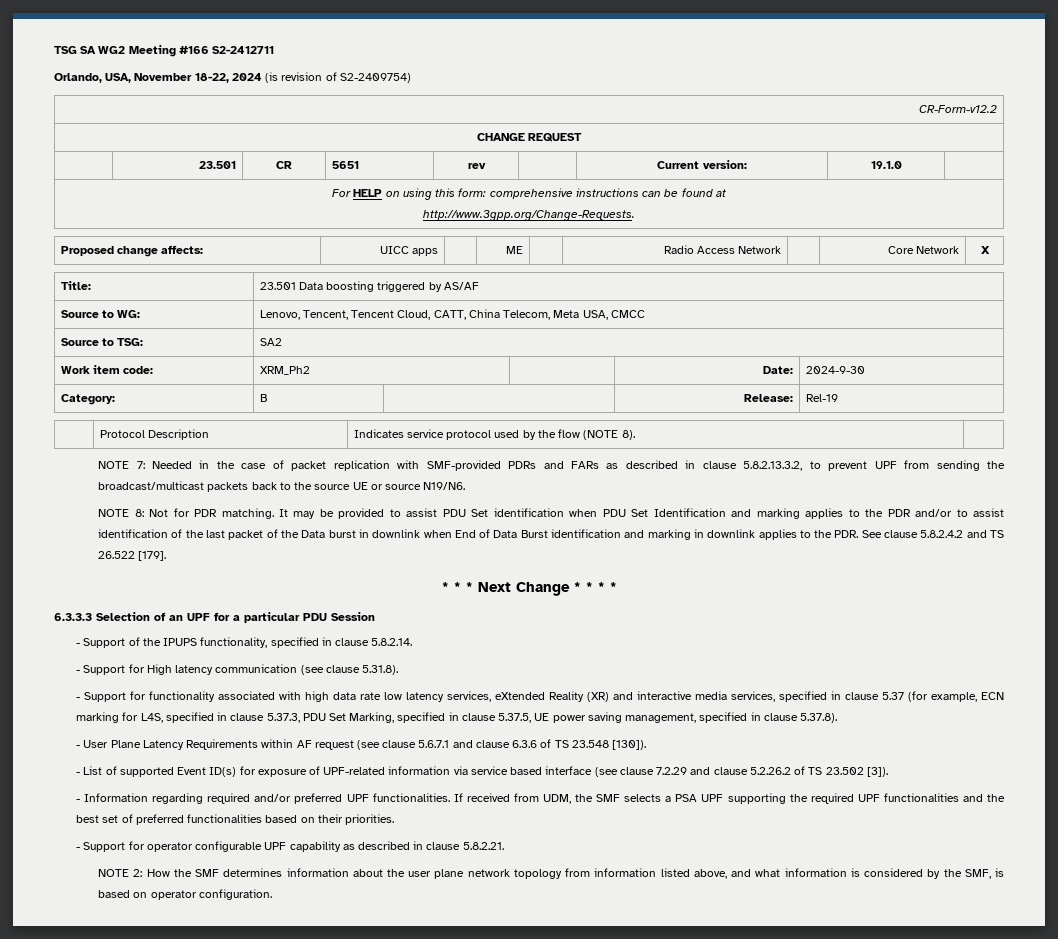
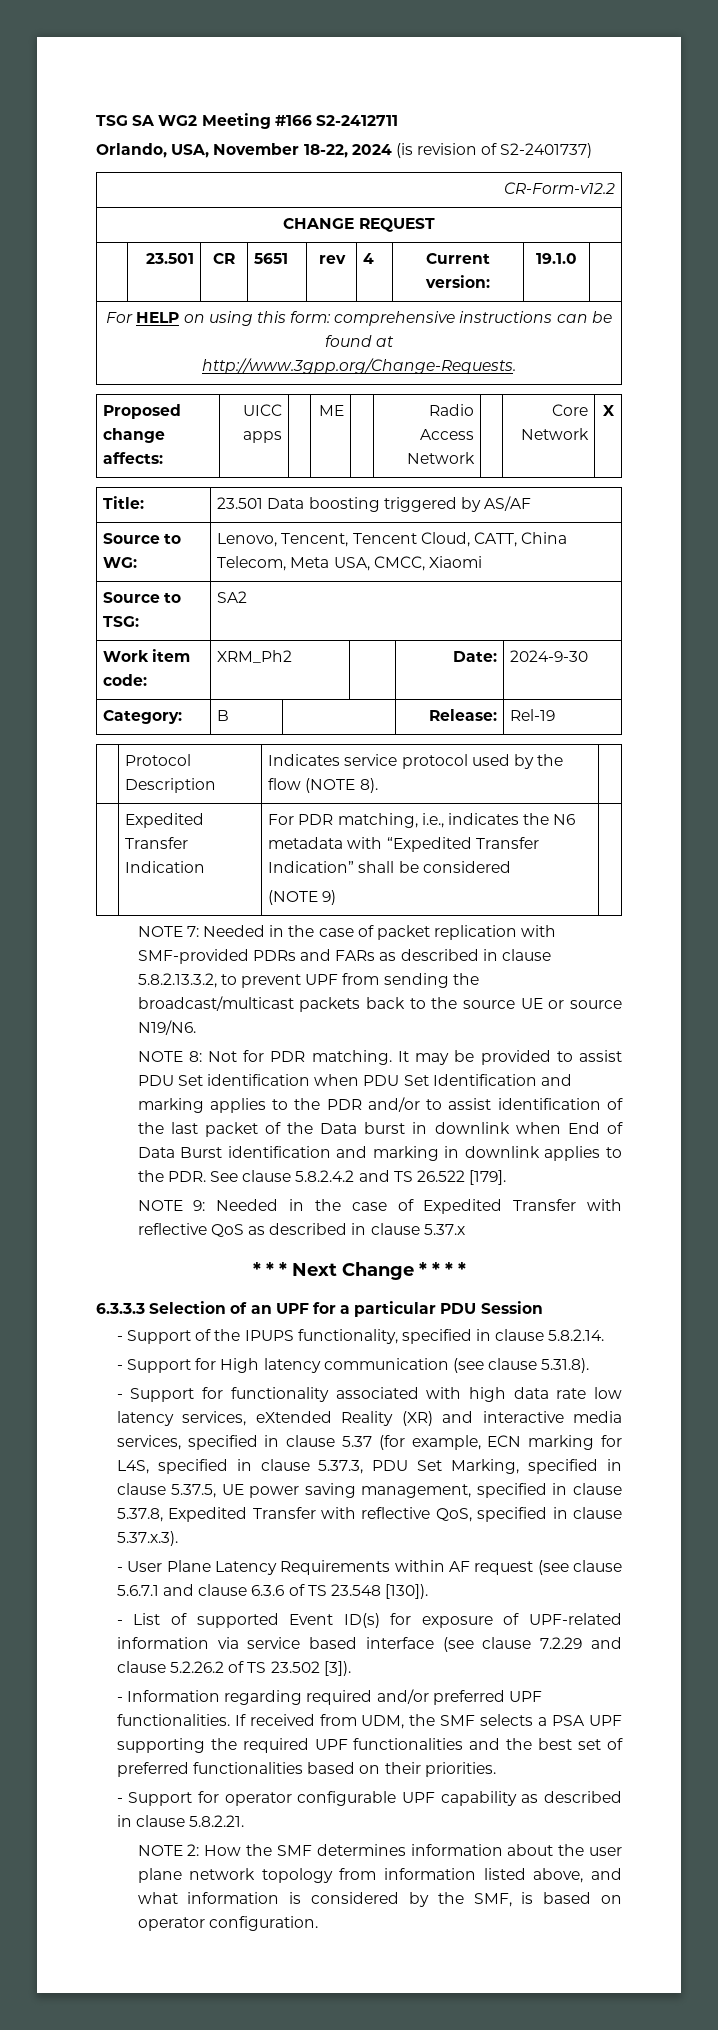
[339,73,411,83] S2-2409754) -> [500,143,593,158] S2-2401737)
(486, 166) none -> [363,253,375,264] 4
[610,310,645,318] CMCC -> [373,556,482,571] CMCC, Xiaomi
(635, 435) none -> [125,813,205,828] [125,837,189,849] [125,861,206,873] [268,813,576,828] [268,837,539,852] [268,861,511,873] [268,890,337,905] // | Expedited Transfer Indication | For PDR matching, i.e., indicates the N6 metadata with “Expedited Transfer Indication” shall be considered // (NOTE 9) |
(167, 556) none -> [137,1199,622,1214] [137,1223,465,1237] // NOTE 9: Needed in the case of Expedited Transfer with reflective QoS as described in clause 5.37.x
[800,713,838,723] 5.37.8). -> [116,1507,622,1522] [116,1531,178,1546] 5.37.8, Expedited Transfer with reflective QoS, specified in clause 5.37.x.3).

